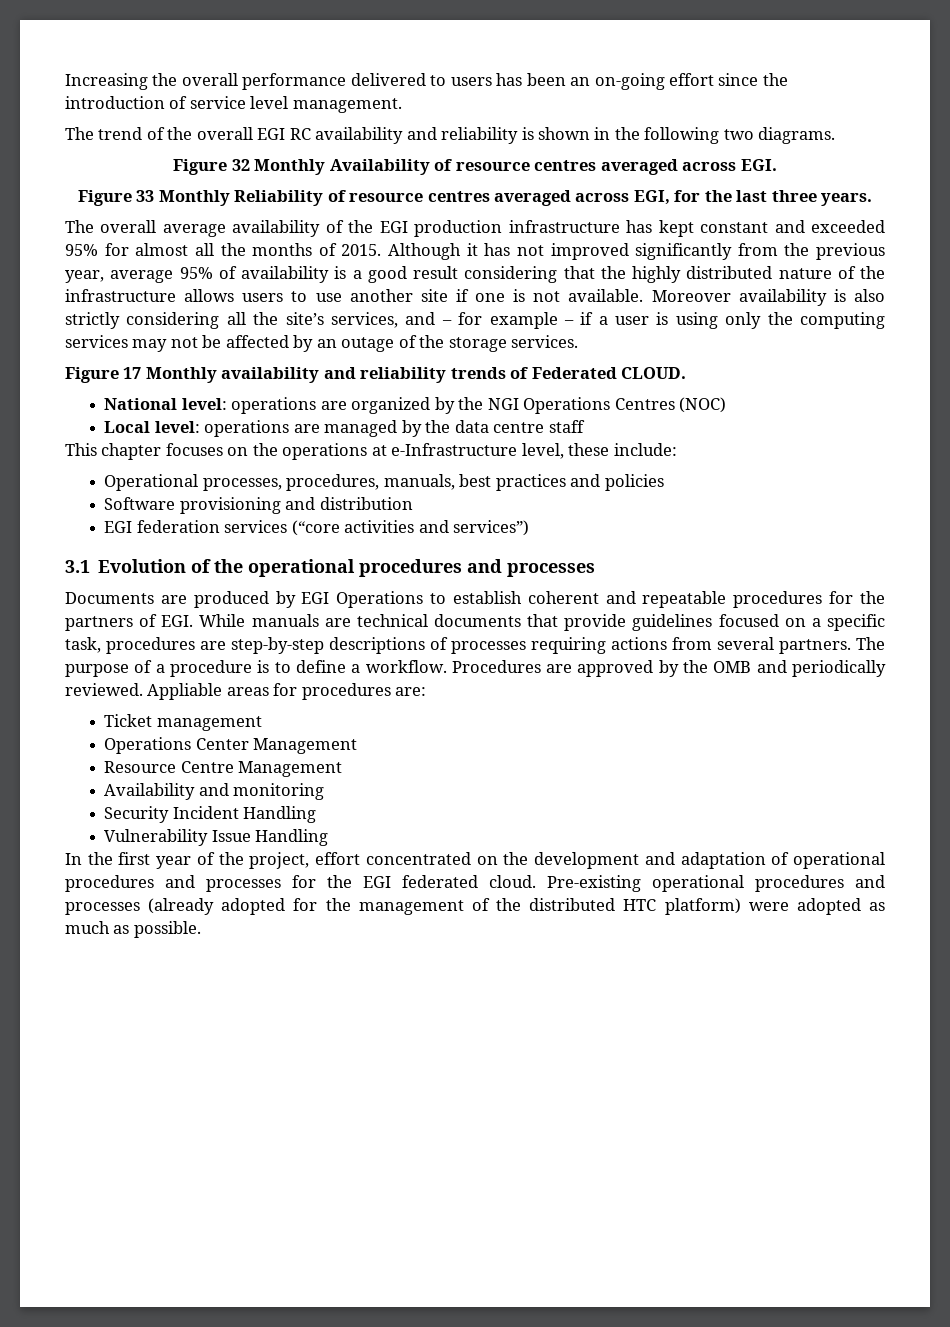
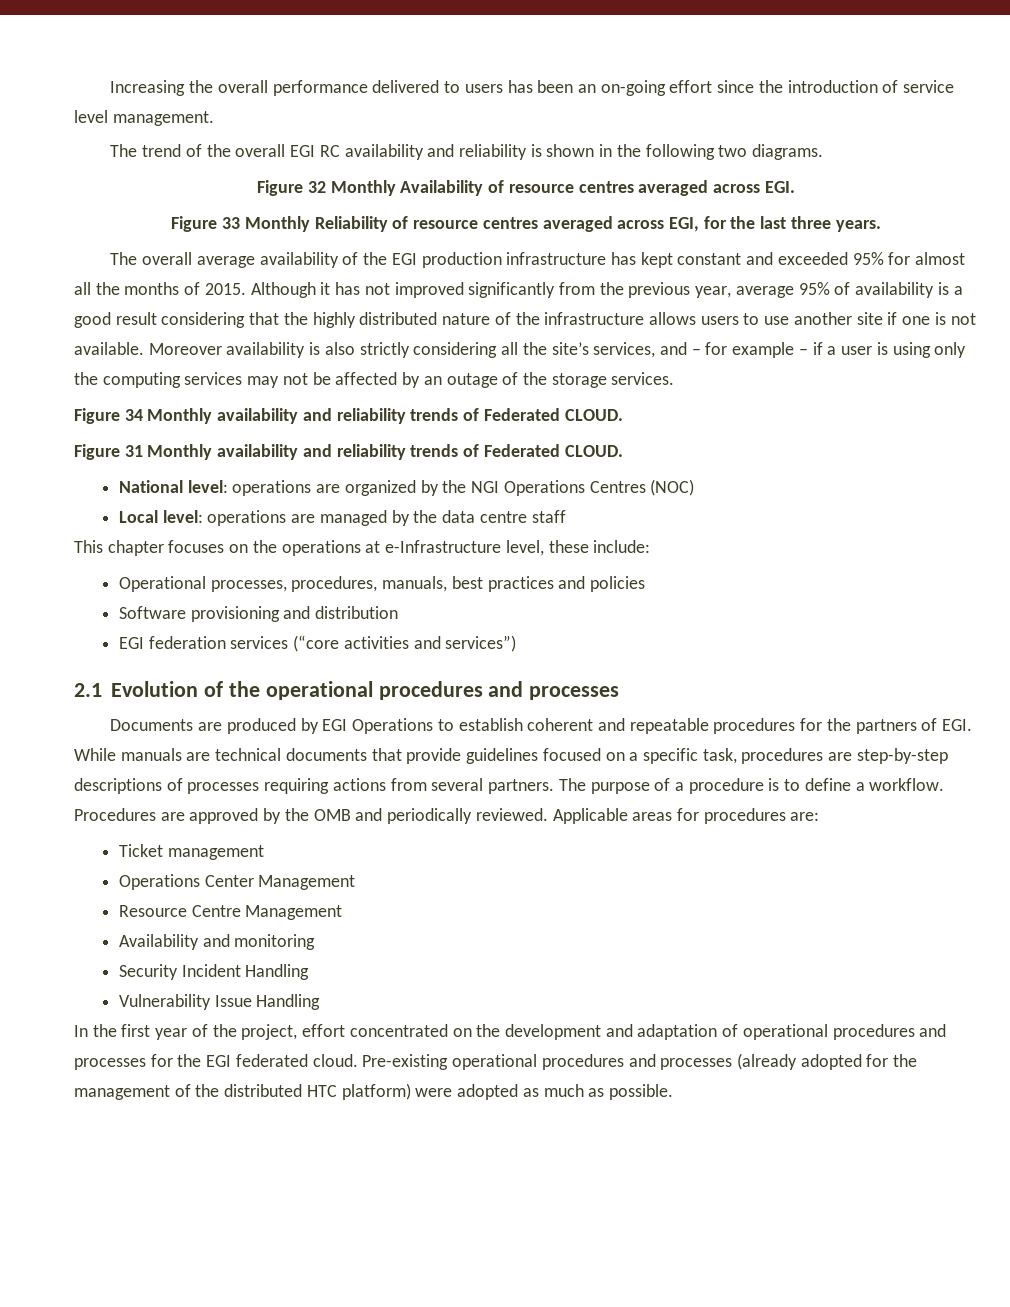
[123,367,142,379] 17 -> [124,408,623,424] [74,444,143,460] 34 Monthly availability and reliability trends of Federated CLOUD. // Figure 31
[65,560,90,573] 3.1 -> [74,683,102,697] 2.1
[147,683,223,700] Appliable -> [552,808,628,824] Applicable

